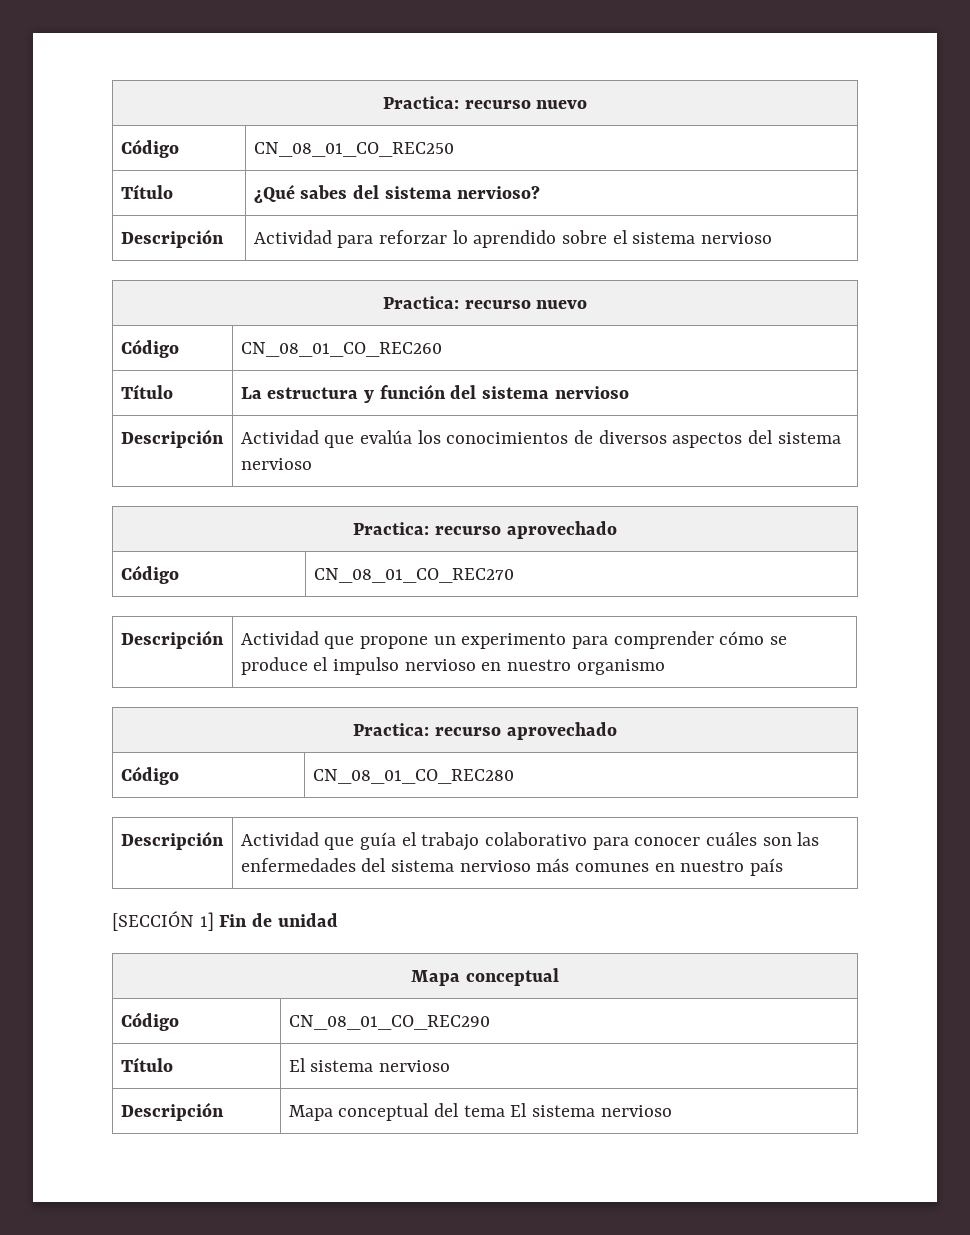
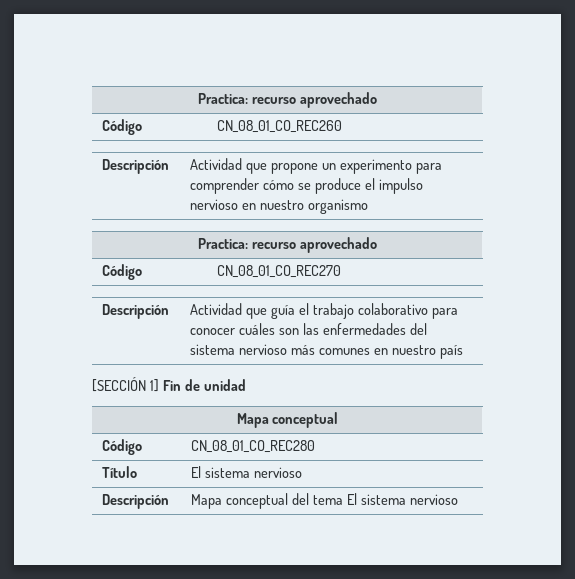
[382,96,588,109] [120,139,179,158] [253,142,454,157] [120,184,173,199] [253,184,541,203] [120,229,224,248] [253,230,773,248] [382,296,588,309] [120,339,179,358] [240,342,442,357] [120,384,173,399] [240,384,629,403] [120,429,224,448] [240,430,841,448] [240,458,312,470] [353,521,617,539] [120,565,179,584] [313,568,514,583] Practica: recurso nuevo // Código | CN_08_01_CO_REC250 // Título | ¿Qué sabes del sistema nervioso? // Descripción | Actividad para reforzar lo aprendido sobre el sistema nervioso // Practica: recurso nuevo // Código | CN_08_01_CO_REC260 // Título | La estructura y función del sistema nervioso // Descripción | Actividad que evalúa los conocimientos de diversos aspectos del sistema nervioso // Practica: recurso aprovechado // Código | CN_08_01_CO_REC270 -> [198,92,377,108] [102,119,143,135] [217,120,343,133] Practica: recurso aprovechado // Código | CN_08_01_CO_REC260
[312,769,514,784] CN_08_01_CO_REC280 -> [217,265,342,278] CN_08_01_CO_REC270
[288,1015,490,1030] CN_08_01_CO_REC290 -> [191,440,316,453] CN_08_01_CO_REC280

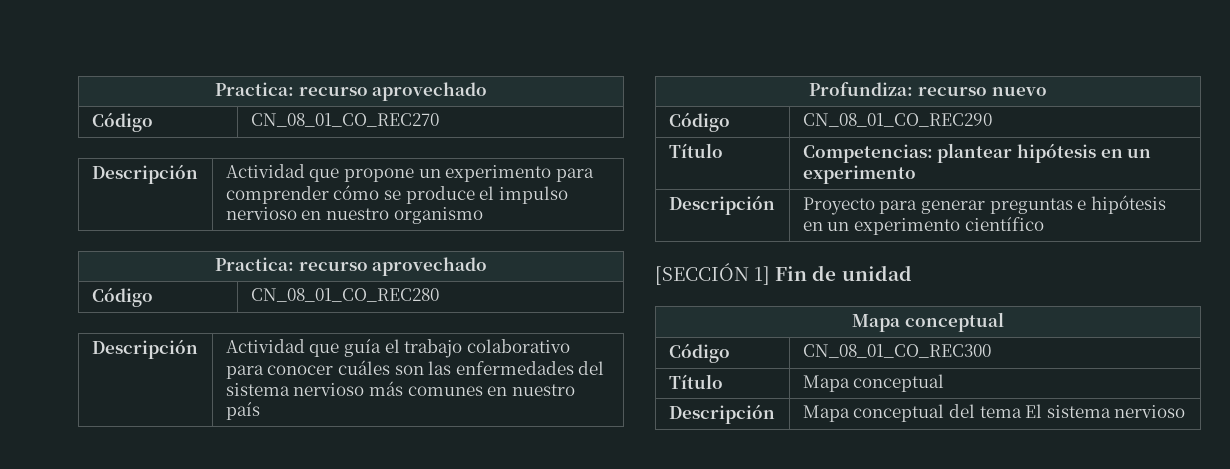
[198,92,377,108] [102,119,143,135] [217,120,343,133] Practica: recurso aprovechado // Código | CN_08_01_CO_REC260 -> [214,82,488,101] [91,112,153,132] [250,113,439,127] Practica: recurso aprovechado // Código | CN_08_01_CO_REC270
[217,265,342,278] CN_08_01_CO_REC270 -> [250,288,439,302] CN_08_01_CO_REC280
(463, 352) none -> [809,82,1047,96] [668,112,730,132] [802,113,992,127] [668,143,723,158] [802,143,1152,163] [802,165,916,184] [668,195,775,215] [802,195,1166,215] [802,217,1044,235] // Profundiza: recurso nuevo // Código | CN_08_01_CO_REC290 // Título | Competencias: plantear hipótesis en un experimento // Descripción | Proyecto para generar preguntas e hipótesis en un experimento científico
[191,440,316,453] [102,466,138,478] [191,466,303,478] CN_08_01_CO_REC280 // Título | El sistema nervioso -> [802,344,991,358] [668,374,723,389] [802,374,945,392] CN_08_01_CO_REC300 // Título | Mapa conceptual

